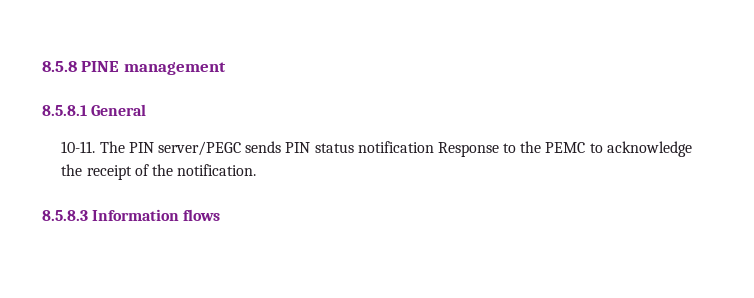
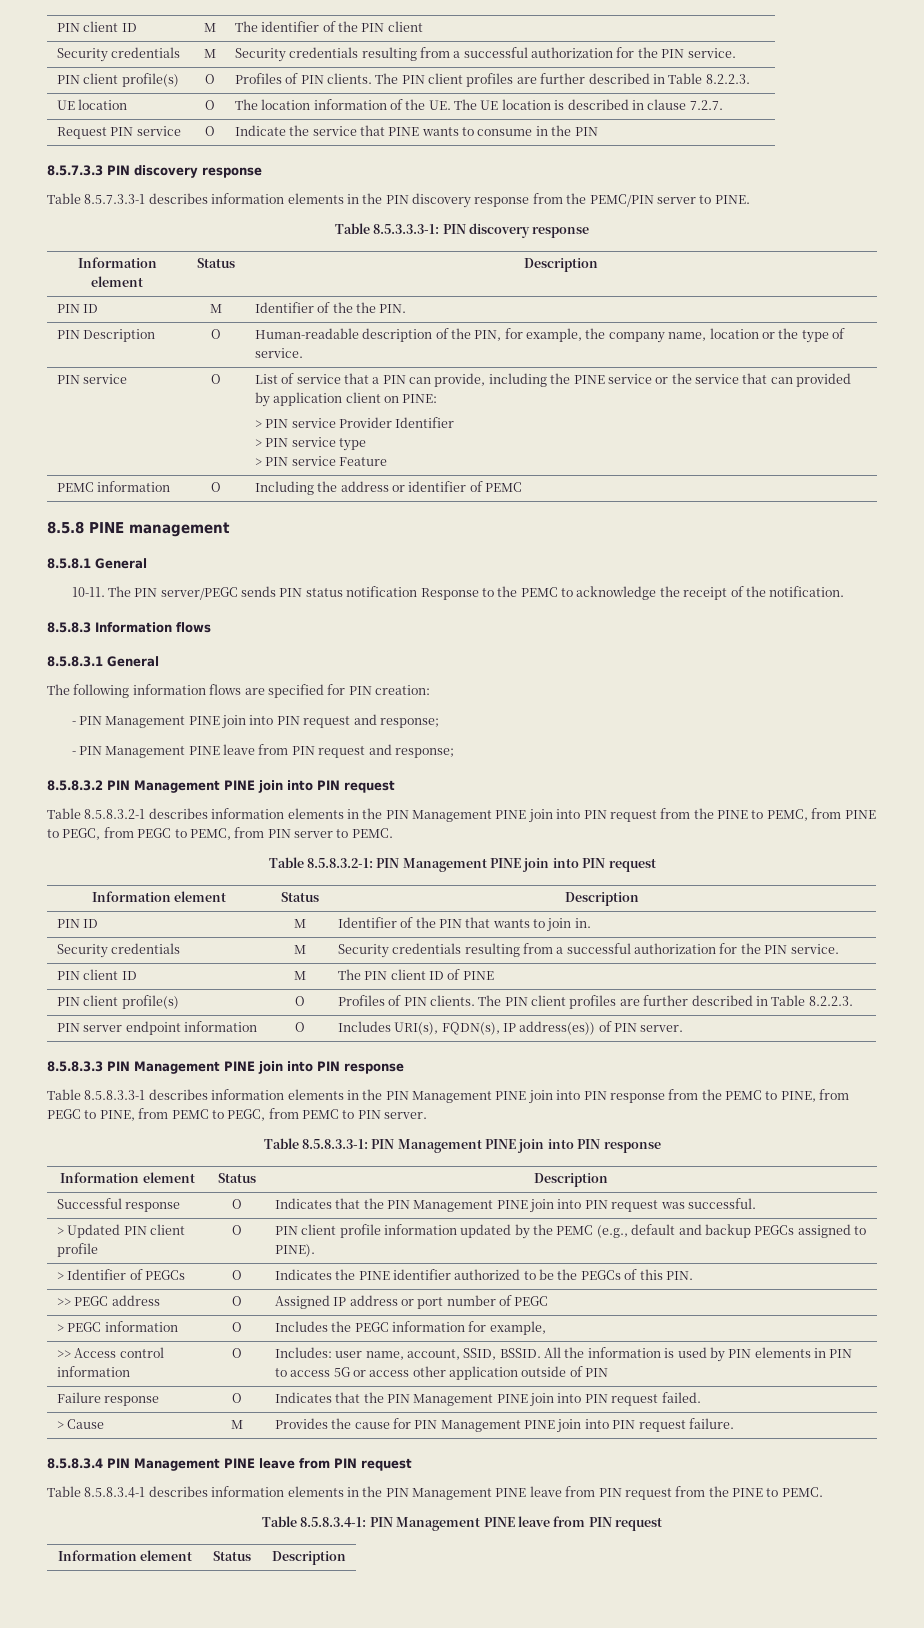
(42, 66) none -> [56,21,137,32] [203,23,216,32] [234,21,423,32] [56,47,181,62] [203,49,216,58] [234,47,736,62] [56,73,179,87] [204,74,215,84] [234,73,750,87] [56,99,128,110] [204,100,215,110] [234,99,723,110] [56,126,181,139] [204,126,215,136] [234,125,598,136] [47,165,262,178] [47,193,750,208] [334,223,590,238] [77,257,157,268] [91,276,143,287] [197,258,235,268] [524,258,598,272] [56,304,99,313] [210,304,222,313] [254,302,407,313] [56,329,156,342] [211,329,221,339] [254,328,845,343] [254,348,303,358] [56,374,128,384] [211,374,221,384] [254,373,852,387] [254,392,438,407] [254,417,455,428] [254,437,366,451] [254,456,387,466] [56,481,171,492] [211,482,221,492] [254,481,522,495] PIN client ID | M | The identifier of the PIN client // Security credentials | M | Security credentials resulting from a successful authorization for the PIN service. // PIN client profile(s) | O | Profiles of PIN clients. The PIN client profiles are further described in Table 8.2.2.3. // UE location | O | The location information of the UE. The UE location is described in clause 7.2.7. // Request PIN service | O | Indicate the service that PINE wants to consume in the PIN // 8.5.7.3.3 PIN discovery response // Table 8.5.7.3.3-1 describes information elements in the PIN discovery response from the PEMC/PIN server to PINE. // Table 8.5.3.3.3-1: PIN discovery response // Information element | Status | Description // PIN ID | M | Identifier of the the PIN. // PIN Description | O | Human-readable description of the PIN, for example, the company name, location or the type of service. // PIN service | O | List of service that a PIN can provide, including the PINE service or the service that can provided by application client on PINE: // > PIN service Provider Identifier // > PIN service type // > PIN service Feature // PEMC information | O | Including the address or identifier of PEMC //
(221, 215) none -> [47,656,159,667] [47,684,430,698] [71,714,439,729] [71,744,454,758] [47,780,395,793] [47,808,876,823] [47,827,393,840] [268,857,656,872] [91,891,227,902] [280,892,319,902] [565,892,639,906] [56,919,99,928] [293,919,306,928] [337,917,591,932] [56,943,181,958] [293,945,306,954] [337,943,839,958] [56,969,137,980] [293,971,306,980] [337,969,494,980] [56,995,179,1009] [294,996,305,1006] [337,995,853,1009] [56,1021,257,1035] [294,1022,305,1032] [337,1021,684,1035] [47,1061,404,1074] [47,1089,850,1104] [47,1108,428,1121] [263,1138,661,1153] [60,1172,195,1183] [217,1173,256,1183] [534,1173,608,1187] [56,1198,181,1212] [231,1199,242,1209] [274,1198,756,1213] [56,1224,185,1238] [56,1243,98,1257] [231,1225,242,1235] [274,1224,866,1239] [274,1244,315,1257] [56,1269,185,1280] [231,1270,242,1280] [274,1269,693,1280] [56,1295,160,1306] [231,1296,242,1306] [274,1295,549,1309] [56,1321,178,1332] [231,1322,242,1332] [274,1321,546,1335] [56,1347,164,1358] [56,1366,130,1377] [231,1348,242,1358] [274,1347,853,1362] [274,1366,609,1380] [56,1392,160,1406] [231,1393,242,1403] [274,1392,701,1407] [56,1419,105,1429] [230,1420,243,1429] [274,1418,734,1433] [47,1458,412,1471] [47,1486,823,1500] [262,1516,662,1531] [57,1550,193,1561] [213,1551,251,1561] [271,1551,346,1565] // 8.5.8.3.1 General // The following information flows are specified for PIN creation: // - PIN Management PINE join into PIN request and response; // - PIN Management PINE leave from PIN request and response; // 8.5.8.3.2 PIN Management PINE join into PIN request // Table 8.5.8.3.2-1 describes information elements in the PIN Management PINE join into PIN request from the PINE to PEMC, from PINE to PEGC, from PEGC to PEMC, from PIN server to PEMC. // Table 8.5.8.3.2-1: PIN Management PINE join into PIN request // Information element | Status | Description // PIN ID | M | Identifier of the PIN that wants to join in. // Security credentials | M | Security credentials resulting from a successful authorization for the PIN service. // PIN client ID | M | The PIN client ID of PINE // PIN client profile(s) | O | Profiles of PIN clients. The PIN client profiles are further described in Table 8.2.2.3. // PIN server endpoint information | O | Includes URI(s), FQDN(s), IP address(es)) of PIN server. // 8.5.8.3.3 PIN Management PINE join into PIN response // Table 8.5.8.3.3-1 describes information elements in the PIN Management PINE join into PIN response from the PEMC to PINE, from PEGC to PINE, from PEMC to PEGC, from PEMC to PIN server. // Table 8.5.8.3.3-1: PIN Management PINE join into PIN response // Information element | Status | Description // Successful response | O | Indicates that the PIN Management PINE join into PIN request was successful. // > Updated PIN client profile | O | PIN client profile information updated by the PEMC (e.g., default and backup PEGCs assigned to PINE). // > Identifier of PEGCs | O | Indicates the PINE identifier authorized to be the PEGCs of this PIN. // >> PEGC address | O | Assigned IP address or port number of PEGC // > PEGC information | O | Includes the PEGC information for example, // >> Access control information | O | Includes: user name, account, SSID, BSSID. All the information is used by PIN elements in PIN to access 5G or access other application outside of PIN // Failure response | O | Indicates that the PIN Management PINE join into PIN request failed. // > Cause | M | Provides the cause for PIN Management PINE join into PIN request failure. // 8.5.8.3.4 PIN Management PINE leave from PIN request // Table 8.5.8.3.4-1 describes information elements in the PIN Management PINE leave from PIN request from the PINE to PEMC. // Table 8.5.8.3.4-1: PIN Management PINE leave from PIN request // Information element | Status | Description

